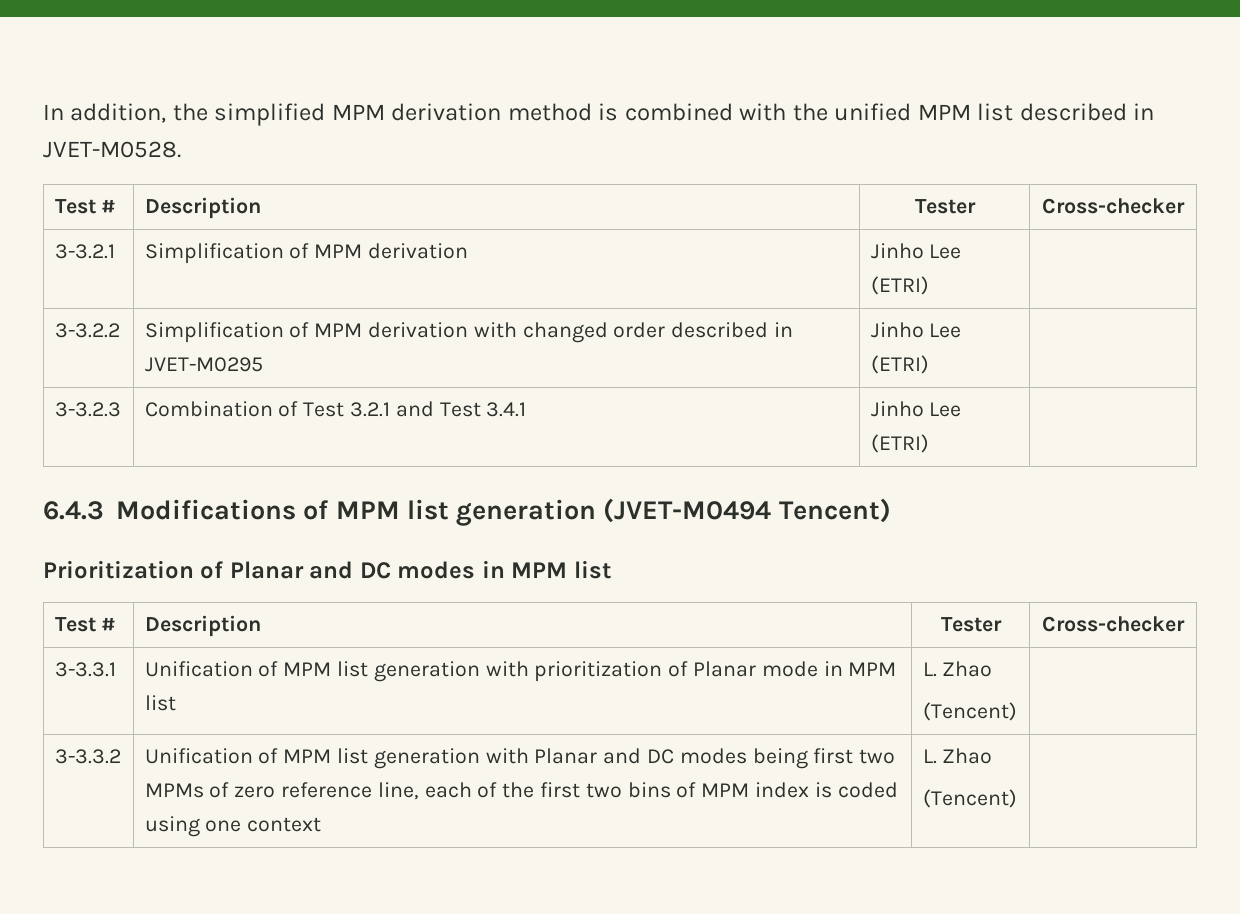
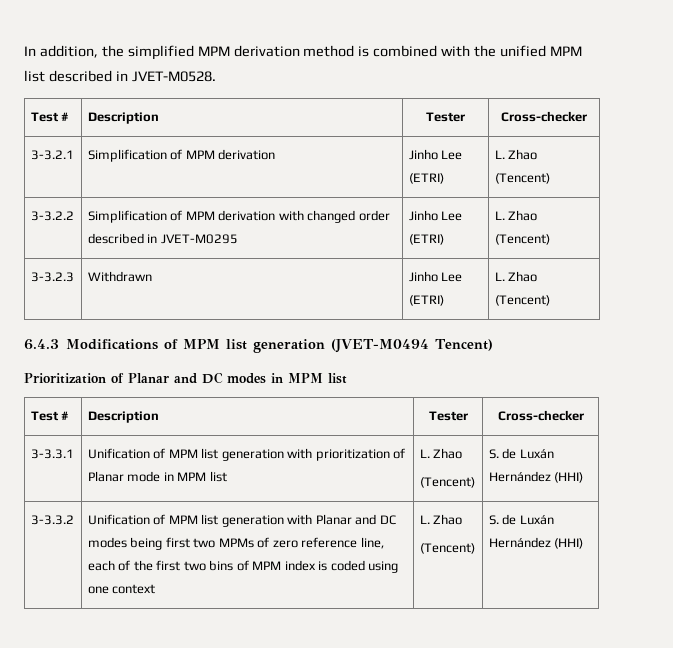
(929, 285) none -> [494,149,538,160] [494,173,550,184] L. Zhao (Tencent)
[54,402,121,417] [144,401,527,417] [870,401,962,417] [870,434,929,453] // 3-3.2.3 | Combination of Test 3.2.1 and Test 3.4.1 | Jinho Lee (ETRI) | -> [494,210,538,221] [494,234,550,245] [30,272,74,282] [87,271,152,282] [408,271,463,282] [408,295,444,306] [494,271,538,282] [494,295,550,306] L. Zhao (Tencent) // 3-3.2.3 | Withdrawn | Jinho Lee (ETRI) | L. Zhao (Tencent)
(1017, 711) none -> [488,448,554,459] [488,471,584,483] S. de Luxán Hernández (HHI)
(1017, 798) none -> [488,514,554,525] [488,537,584,549] S. de Luxán Hernández (HHI)

